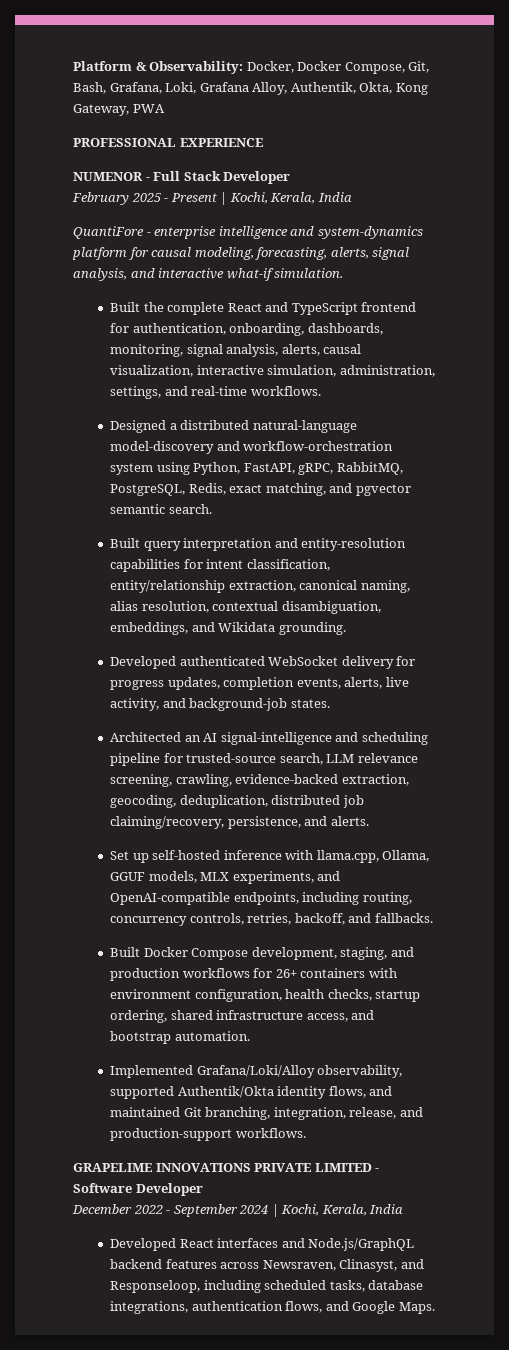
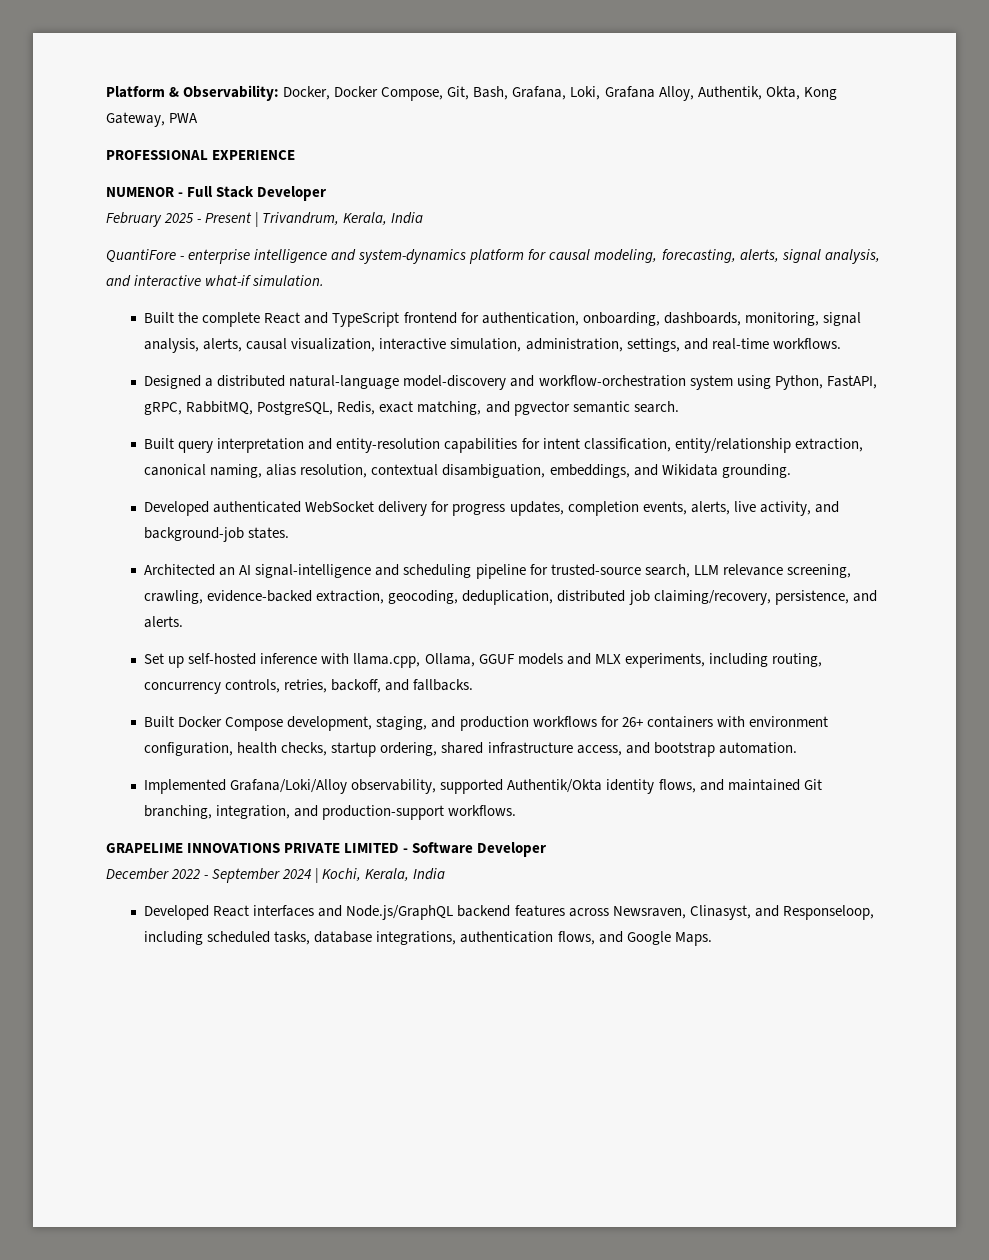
[229,192,268,204] Kochi, -> [262,212,340,226] Trivandrum,
[148,871,341,884] [110,892,299,905] models, MLX experiments, and OpenAI-compatible endpoints, -> [517,653,705,668] models and MLX experiments,
[349,1107,397,1119] release, -> (291, 812) none

